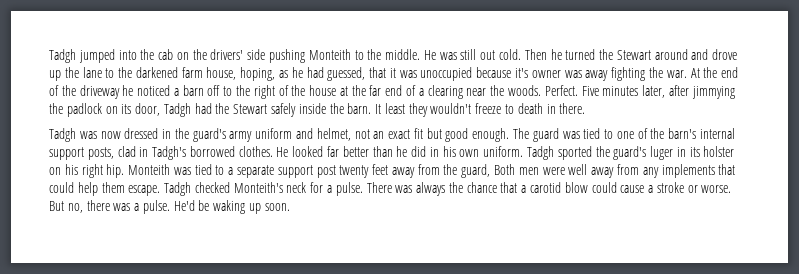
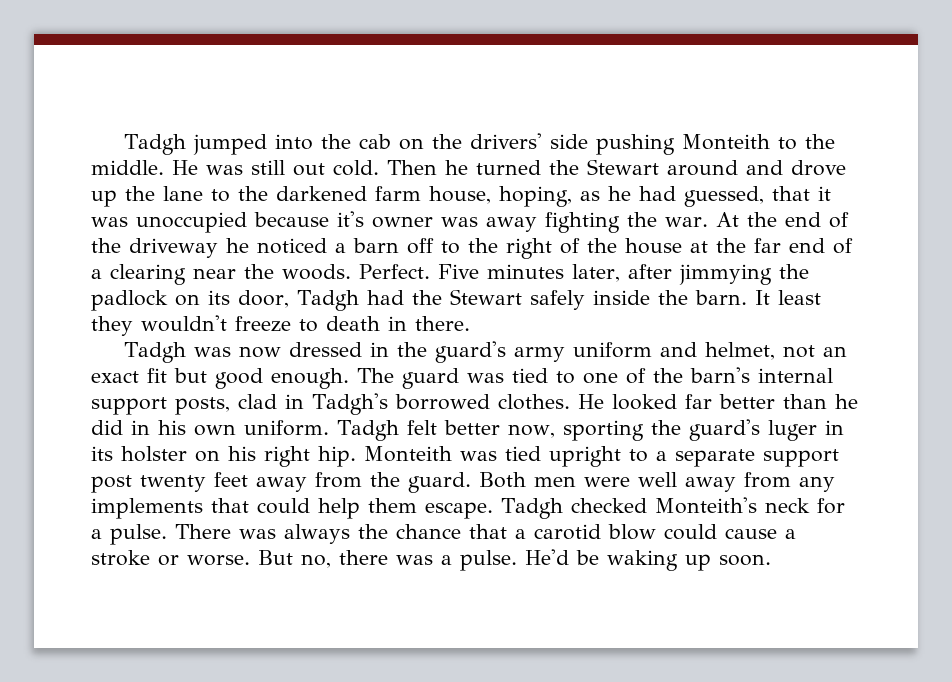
[557,146,592,160] sported -> [406,420,644,441] felt better now, sporting
(212, 169) none -> [549,446,621,467] upright
[461,164,491,178] guard, -> [408,472,471,493] guard.

